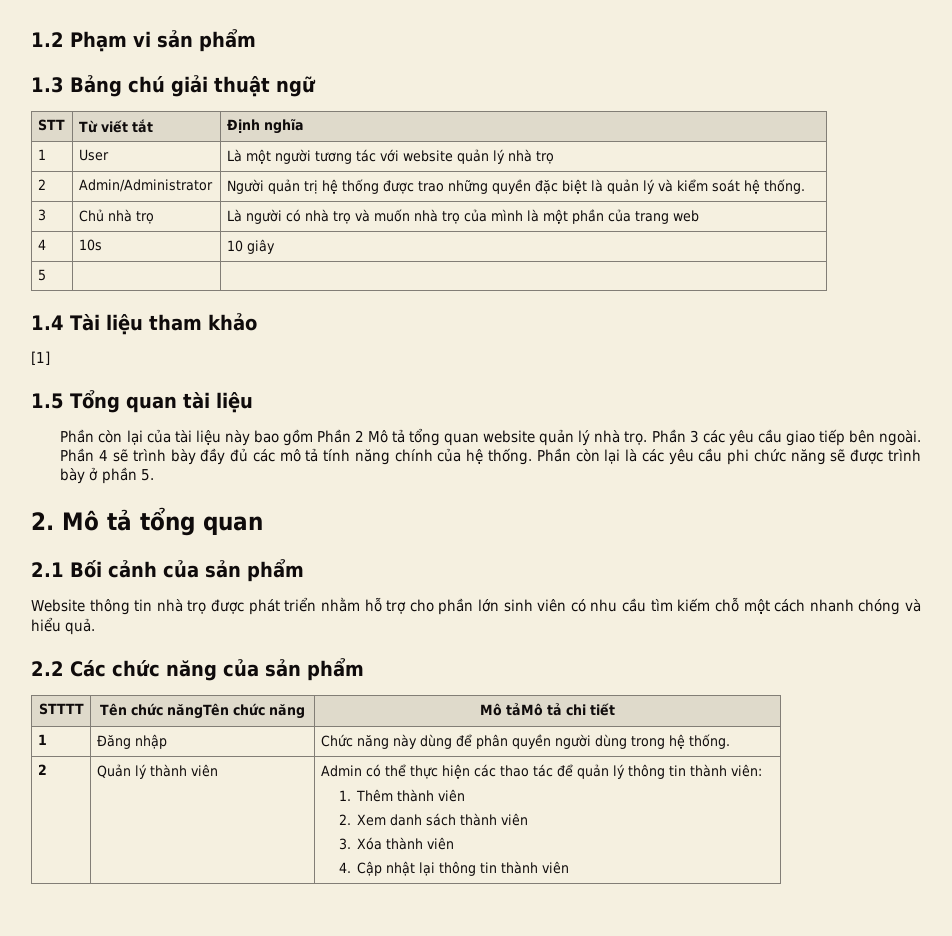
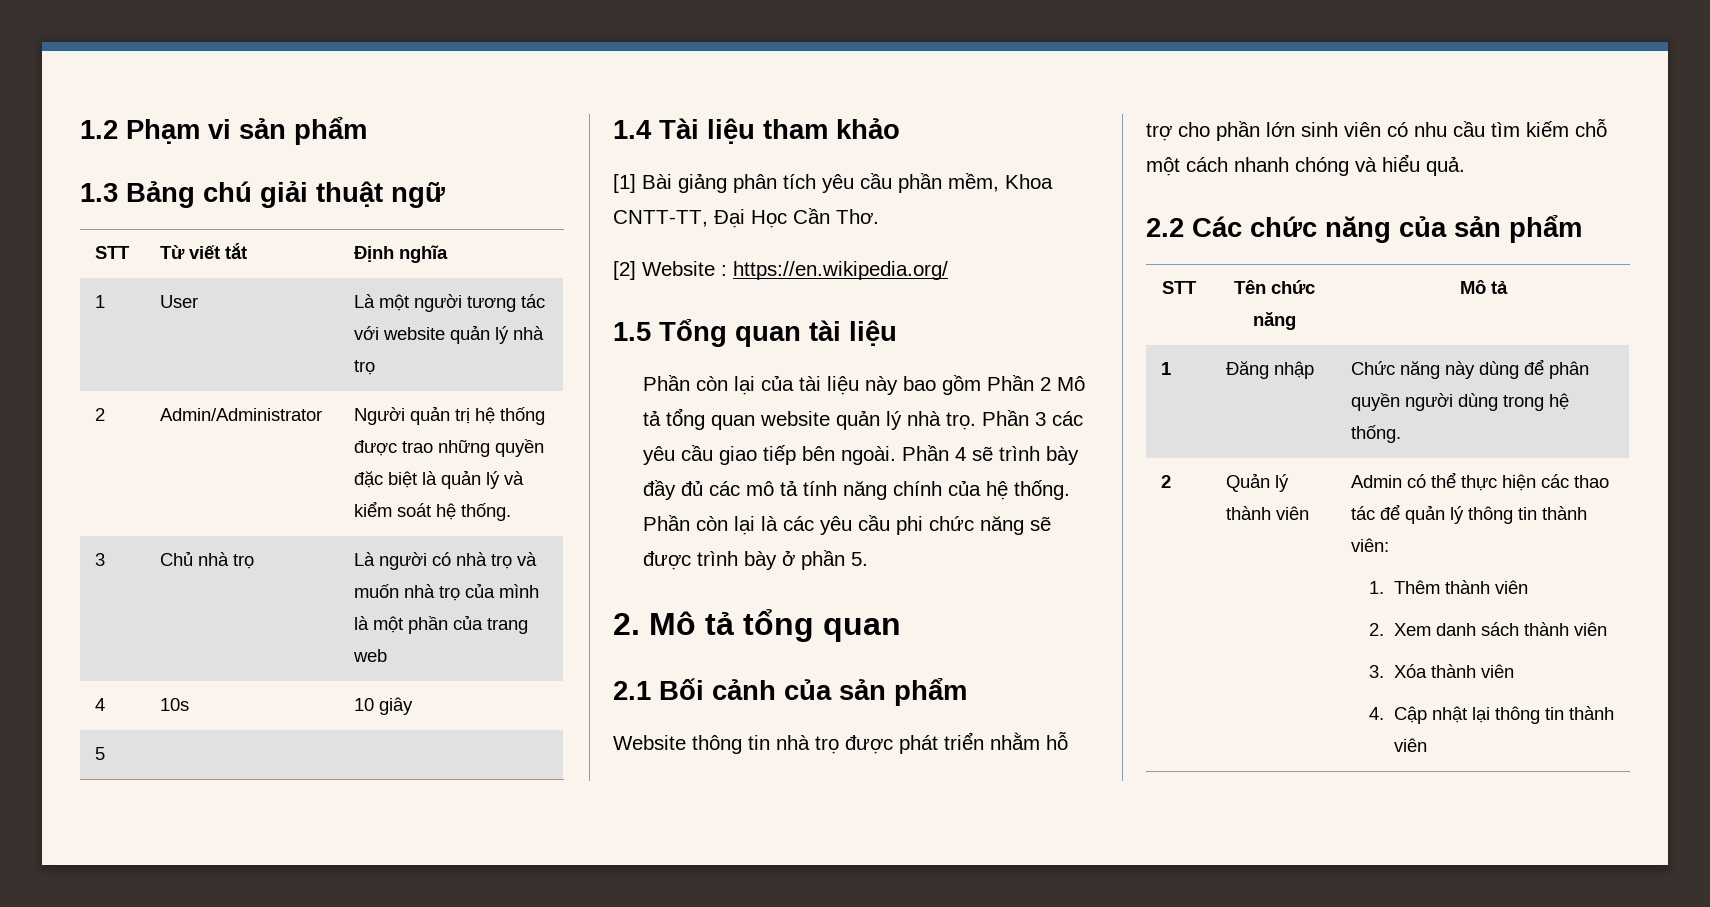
(50, 358) none -> [642,173,1053,193] [613,208,879,228] [613,261,948,280] Bài giảng phân tích yêu cầu phần mềm, Khoa CNTT-TT, Đại Học Cần Thơ. // [2] Website : https://en.wikipedia.org/
[38,703,84,715] STTTT -> [1162,281,1197,294] STT
[166,703,266,719] năngTên chức -> (1315, 287) none
[506,703,615,716] tảMô tả chi tiết -> [1490,281,1508,294] tả

